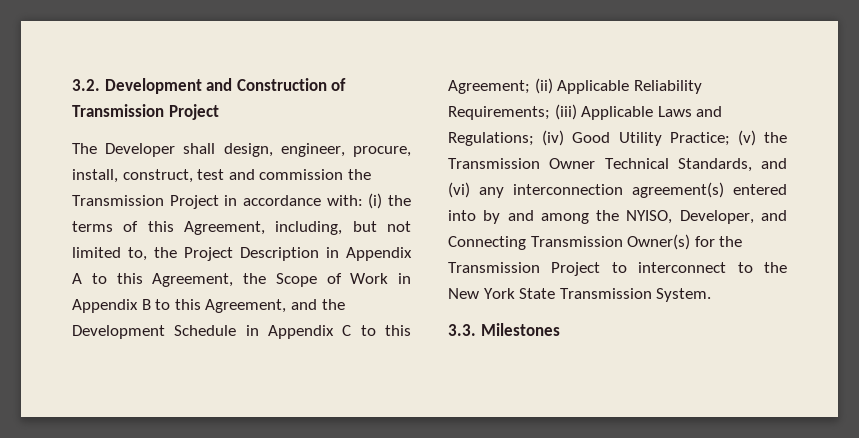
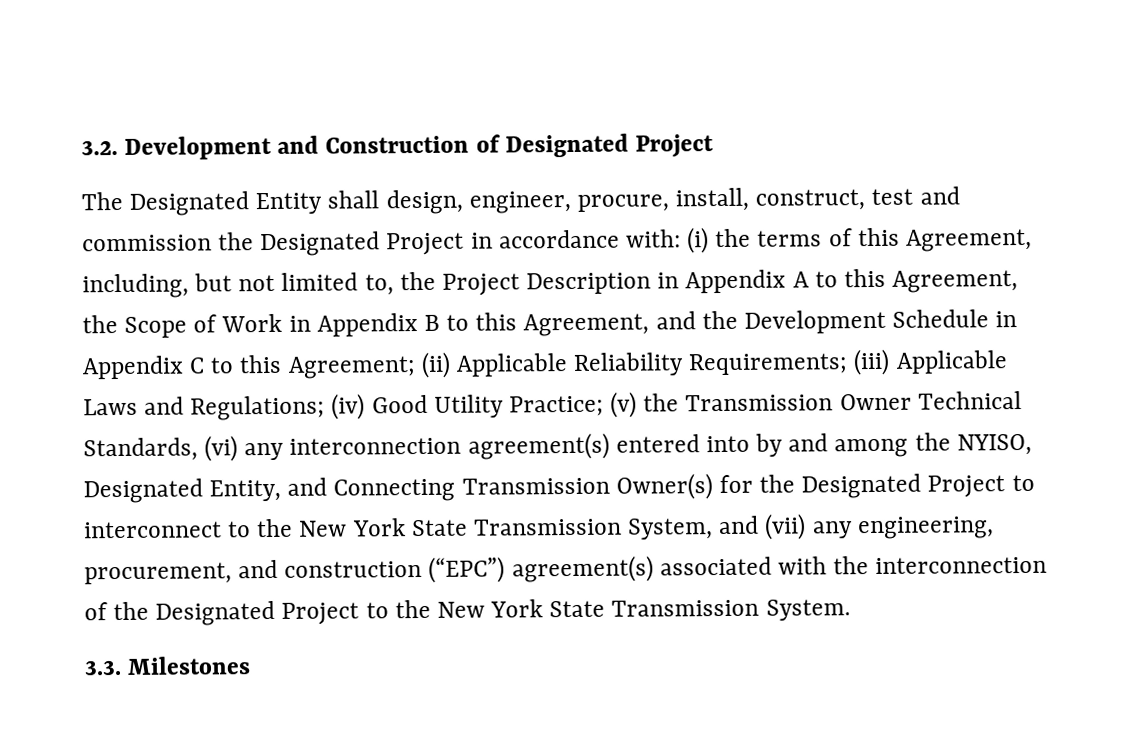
[72,104,164,117] Transmission -> [504,133,629,158] Designated
[105,143,176,157] Developer -> [129,191,323,216] Designated Entity
[72,195,164,206] Transmission -> [260,231,381,257] Designated
[761,158,787,169] and -> (198, 449) none
[679,210,754,224] Developer, -> [83,478,282,504] Designated Entity,
[448,262,540,273] Transmission -> [801,473,922,499] Designated
(652, 293) none -> [627,513,994,540] [84,555,1048,585] [84,599,760,626] System, and (vii) any engineering, procurement, and construction (“EPC”) agreement(s) associated with the interconnection of the Designated Project to the New York State Transmission

